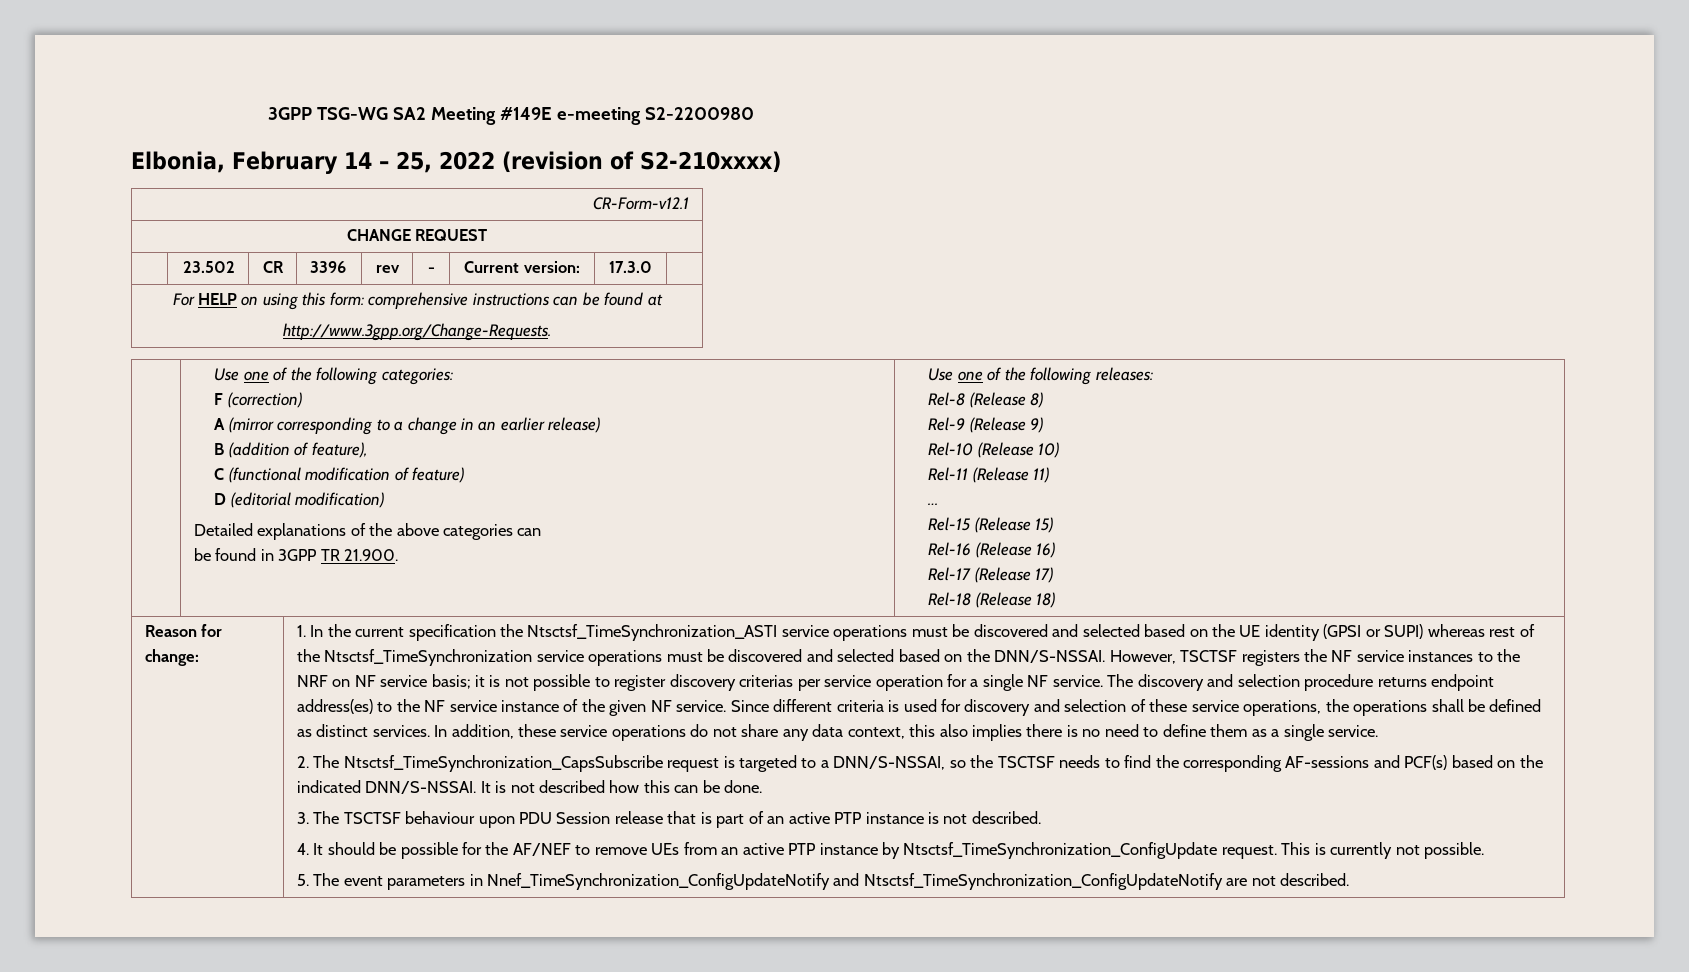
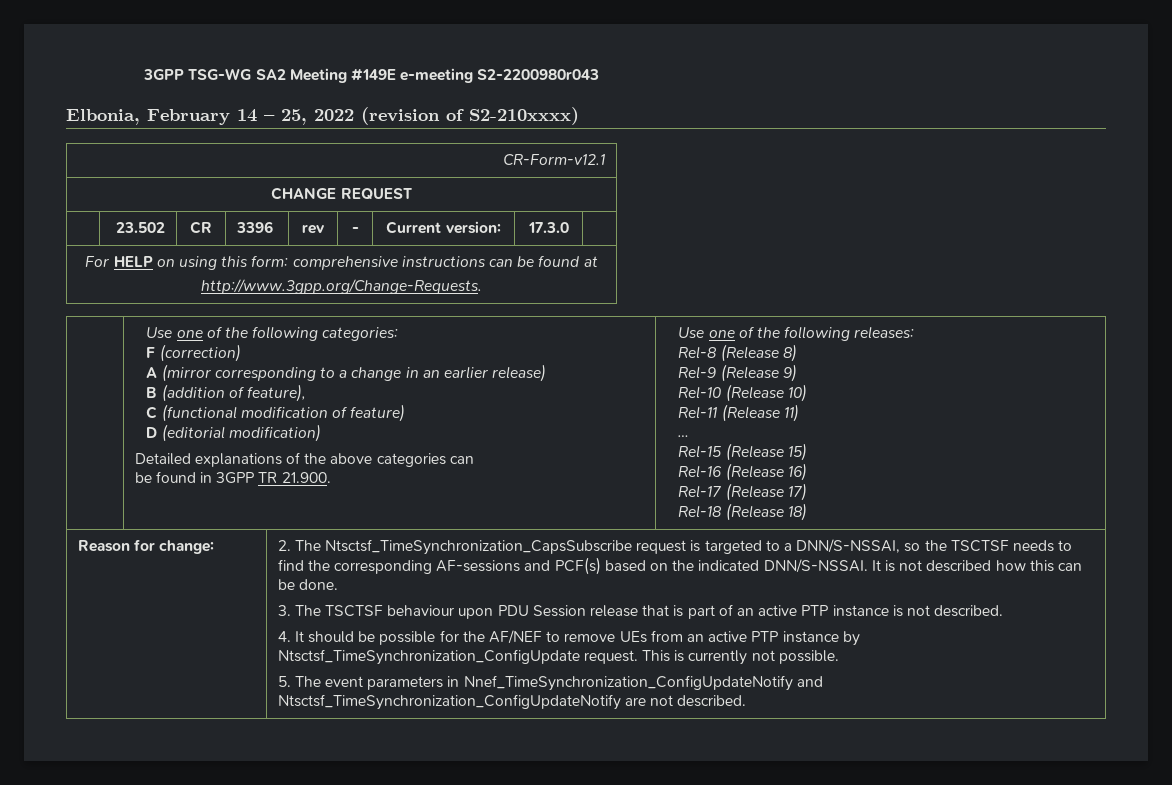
[644,107,754,120] S2-2200980 -> [477,69,600,80] S2-2200980r043
[296,624,1535,641] [296,649,1521,666] [296,674,1495,691] [296,699,1542,716] [296,724,1379,741] 1. In the current specification the Ntsctsf_TimeSynchronization_ASTI service operations must be discovered and selected based on the UE identity (GPSI or SUPI) whereas rest of the Ntsctsf_TimeSynchronization service operations must be discovered and selected based on the DNN/S-NSSAI. However, TSCTSF registers the NF service instances to the NRF on NF service basis; it is not possible to register discovery criterias per service operation for a single NF service. The discovery and selection procedure returns endpoint address(es) to the NF service instance of the given NF service. Since different criteria is used for discovery and selection of these service operations, the operations shall be defined as distinct services. In addition, these service operations do not share any data context, this also implies there is no need to define them as a single service. // -> (215, 547) none

